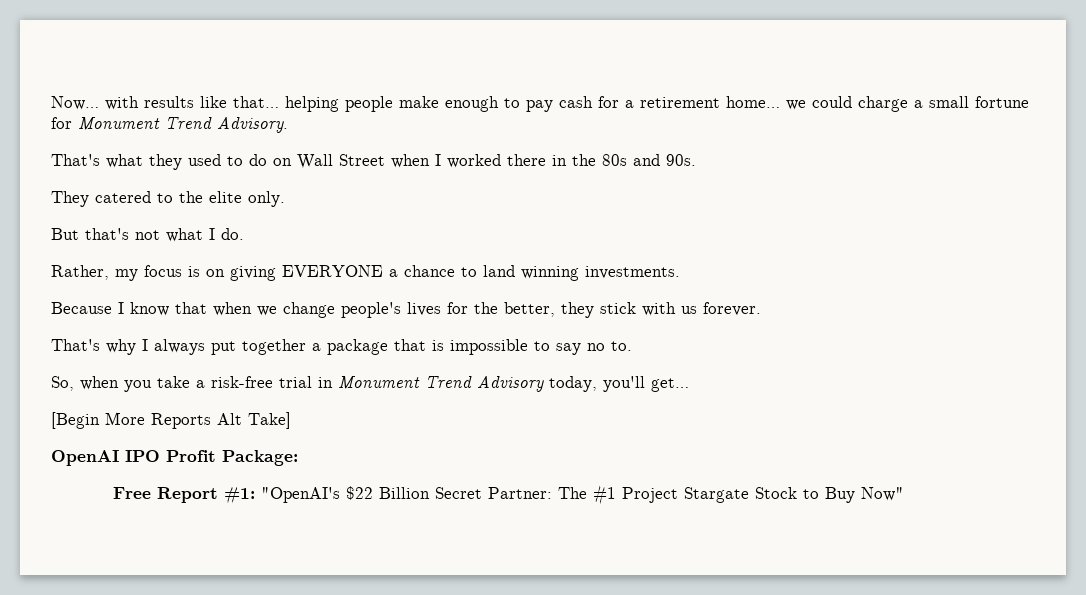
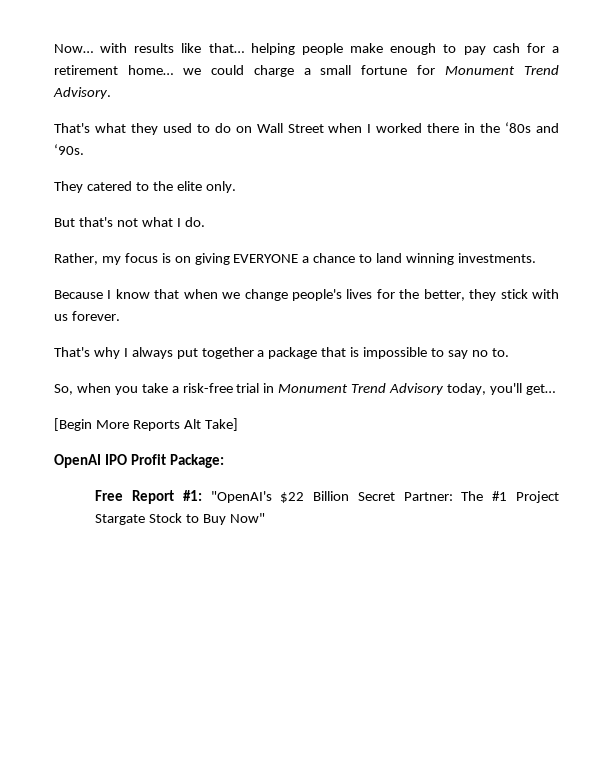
[602,154,696,166] 80s and 90s. -> [505,122,559,133] [54,144,84,155] ‘80s and ‘90s.

